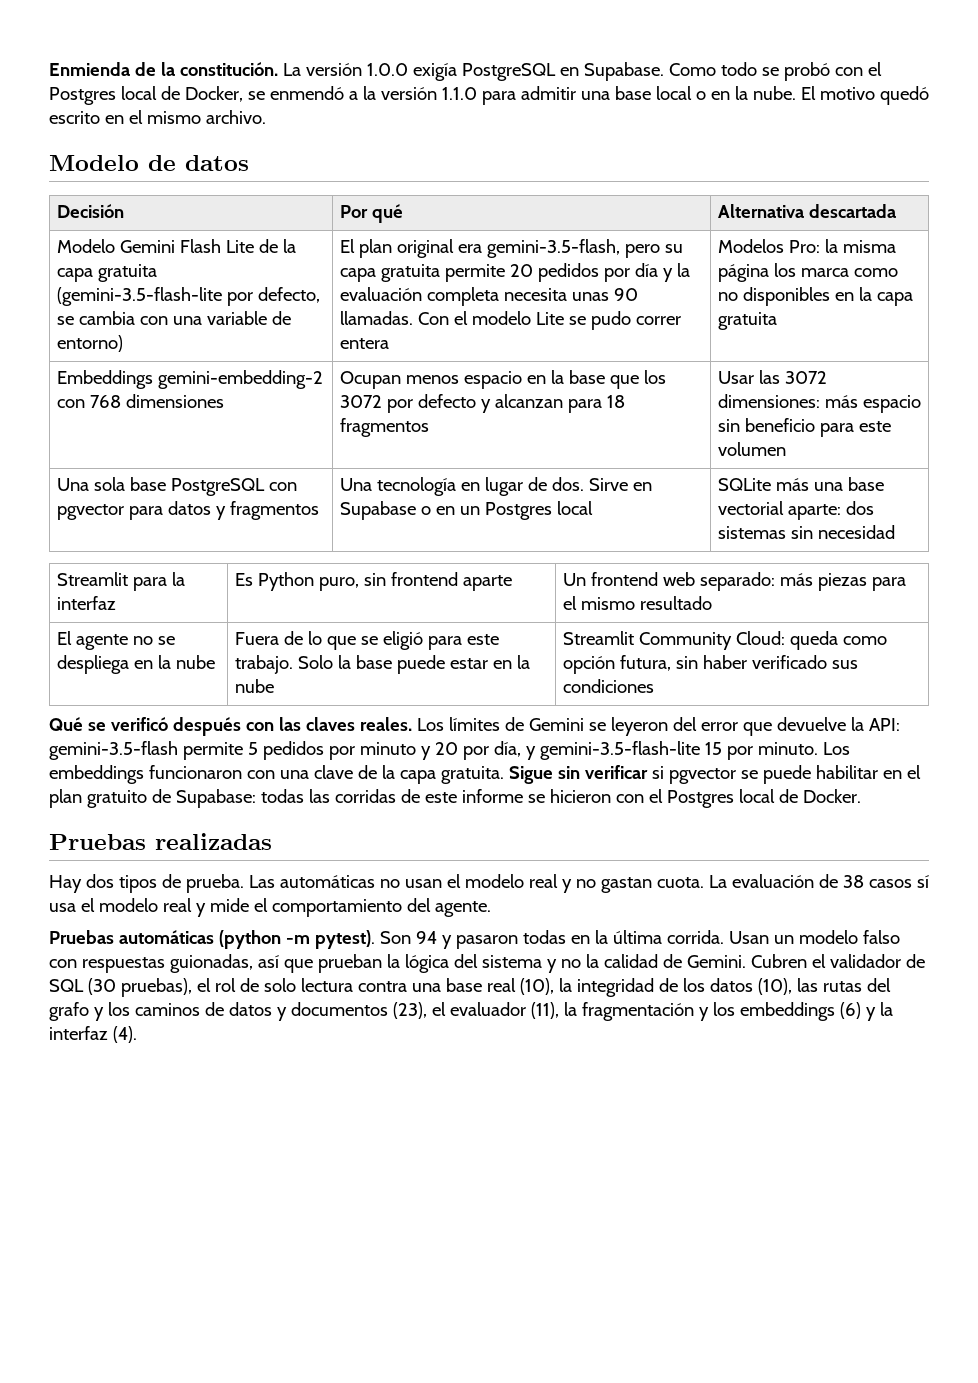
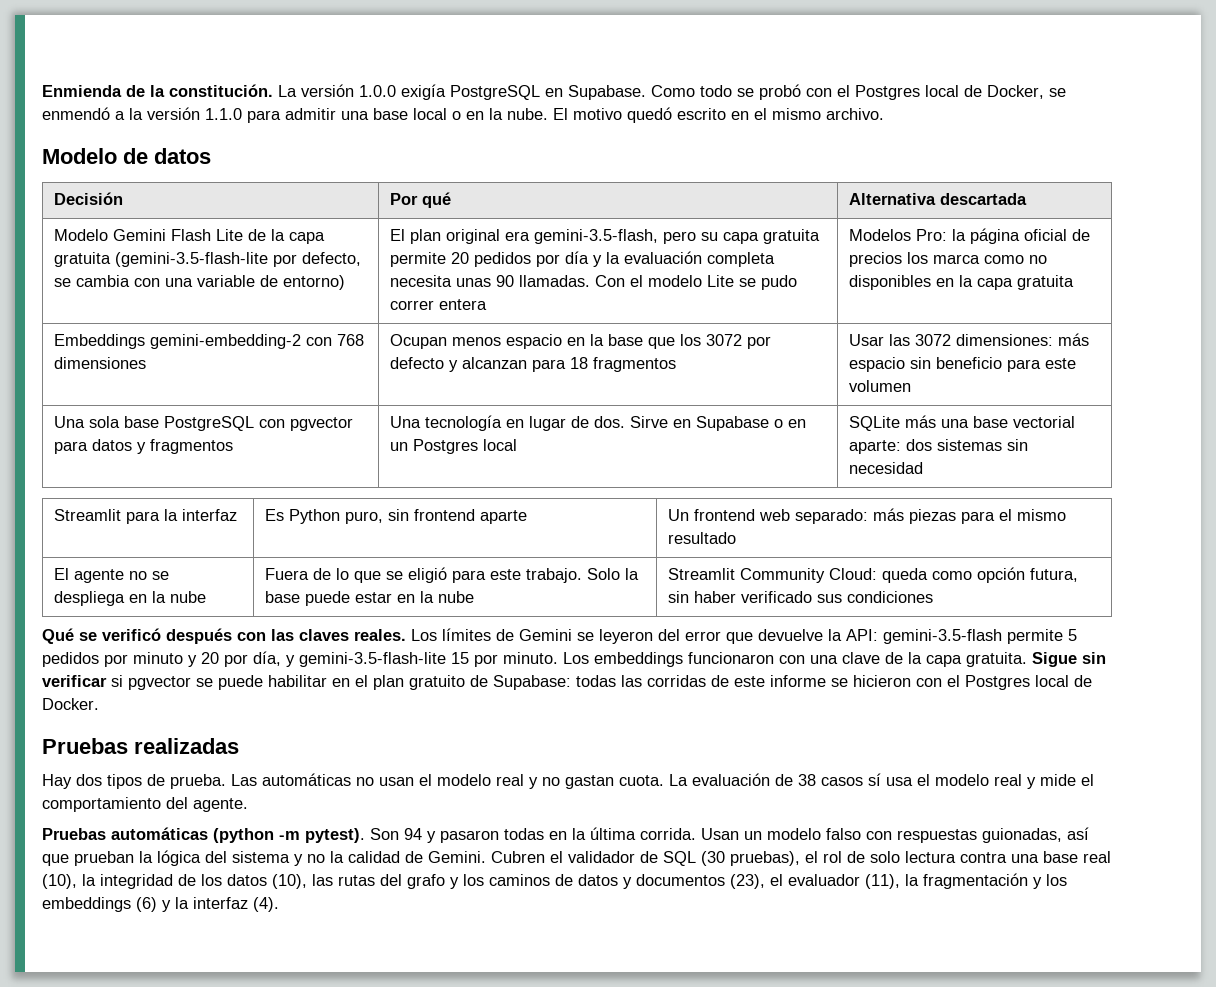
[842,240,896,253] [717,264,769,282] misma página -> [969,228,1090,244] [848,252,902,267] página oficial de precios

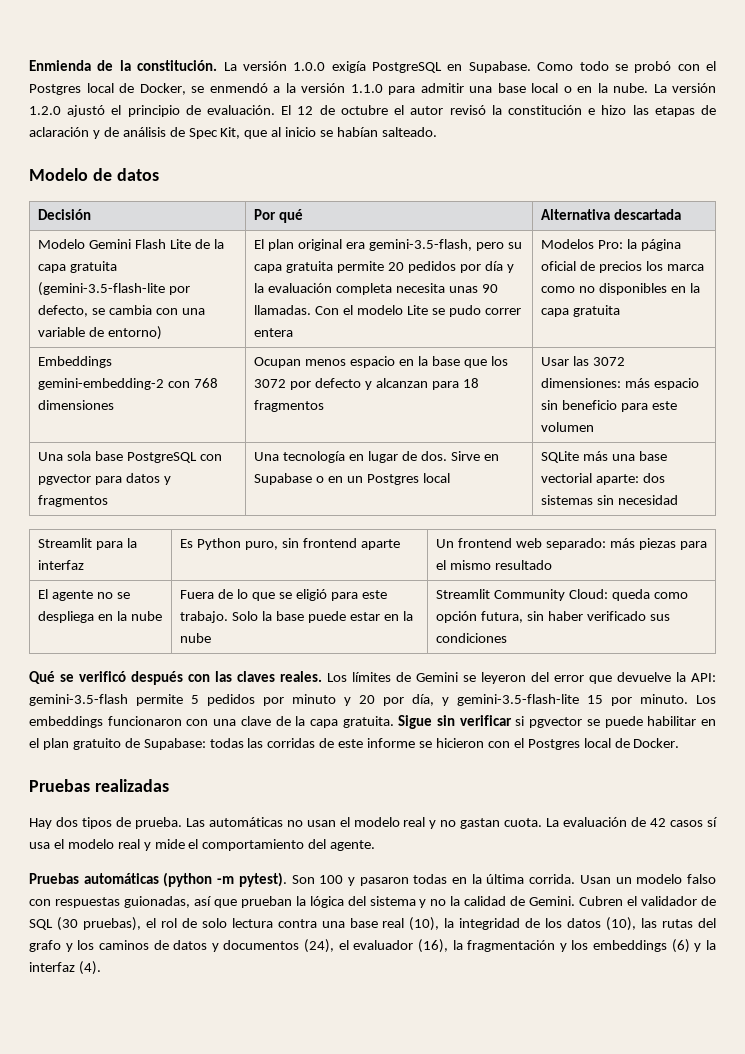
[553,107,884,123] El motivo quedó escrito en el mismo archivo. -> [653,83,716,93] [29,105,717,117] [29,127,437,139] La versión 1.2.0 ajustó el principio de evaluación. El 12 de octubre el autor revisó la constitución e hizo las etapas de aclaración y de análisis de Spec Kit, que al inicio se habían salteado.
[798,774,816,786] 38 -> [650,818,667,827] 42
[404,828,422,840] 94 -> [319,875,344,884] 100
[730,874,765,889] (23), -> [304,939,335,953] (24),
[865,874,900,889] (11), -> [417,939,448,953] (16),

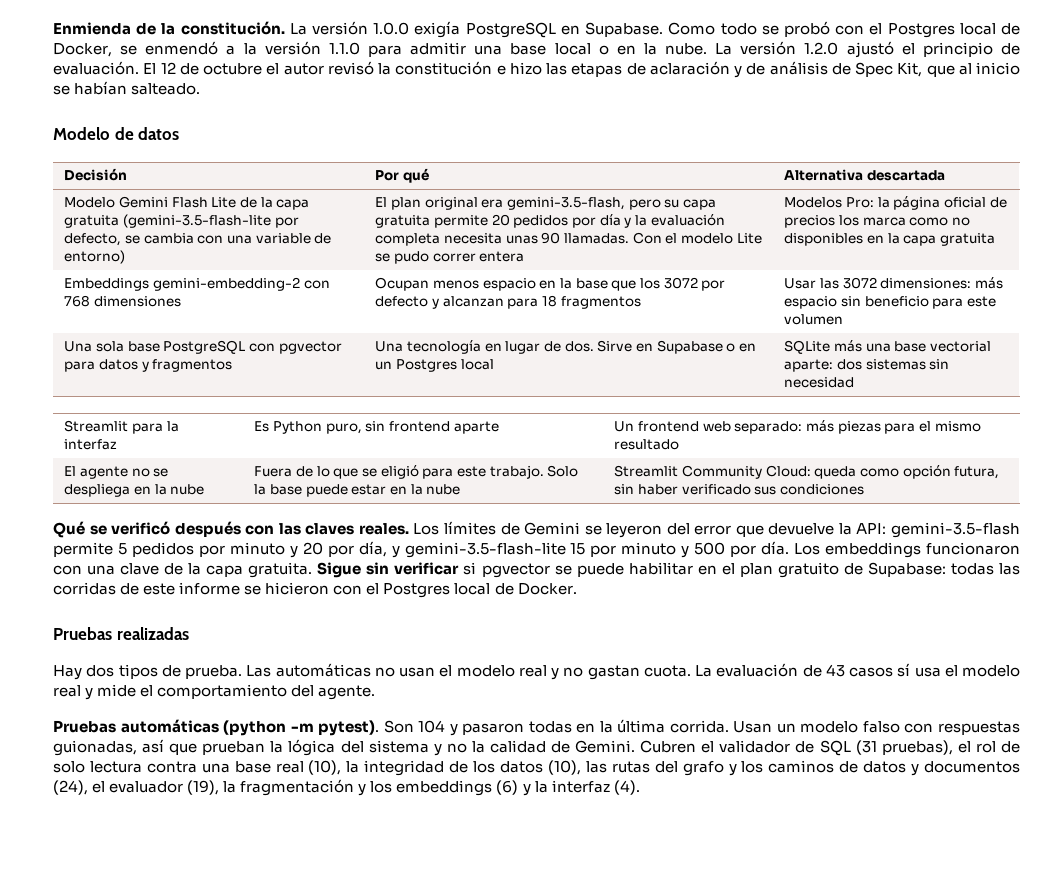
[640,694,688,704] minuto. -> [621,541,790,558] minuto y 500 por día.
[650,818,667,827] 42 -> [825,664,845,677] 43
[319,875,344,884] 100 -> [418,720,446,733] 104
[56,917,78,931] (30 -> [855,740,877,755] (31
[417,939,448,953] (16), -> [187,780,220,795] (19),

